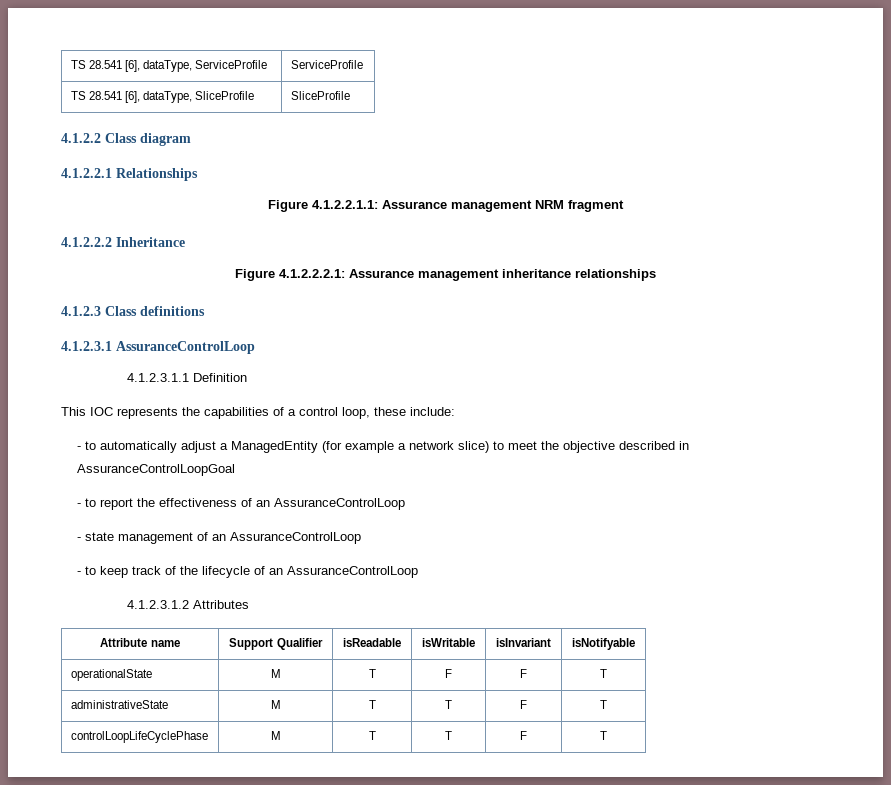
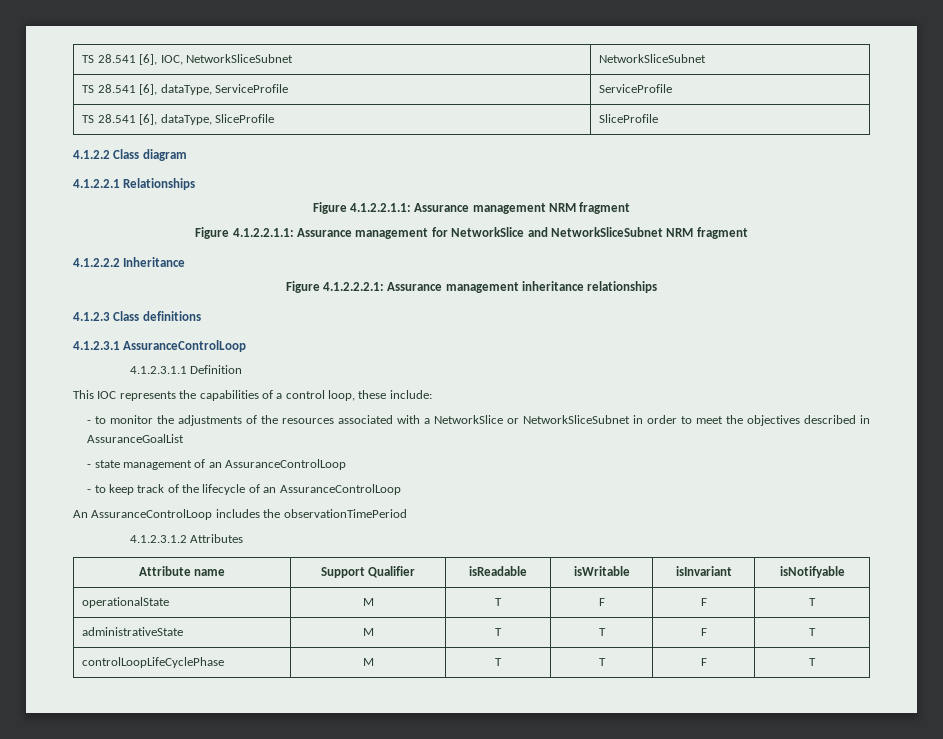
[70,60,141,72] TS 28.541 [6], -> [82,54,293,65] [599,54,707,63] [82,84,158,95] TS 28.541 [6], IOC, NetworkSliceSubnet | NetworkSliceSubnet // TS 28.541 [6],
(624, 206) none -> [195,227,748,239] // Figure 4.1.2.2.1.1: Assurance management for NetworkSlice and NetworkSliceSubnet NRM fragment
[100,441,490,453] automatically adjust a ManagedEntity (for example a network slice) -> [110,415,678,426] monitor the adjustments of the resources associated with a NetworkSlice or NetworkSliceSubnet in order
[563,441,616,453] objective -> [747,415,801,426] objectives
[77,464,236,476] [77,498,406,510] AssuranceControlLoopGoal // - to report the effectiveness of an AssuranceControlLoop -> [87,434,185,443] AssuranceGoalList
(419, 572) none -> [73,509,407,520] // An AssuranceControlLoop includes the observationTimePeriod

